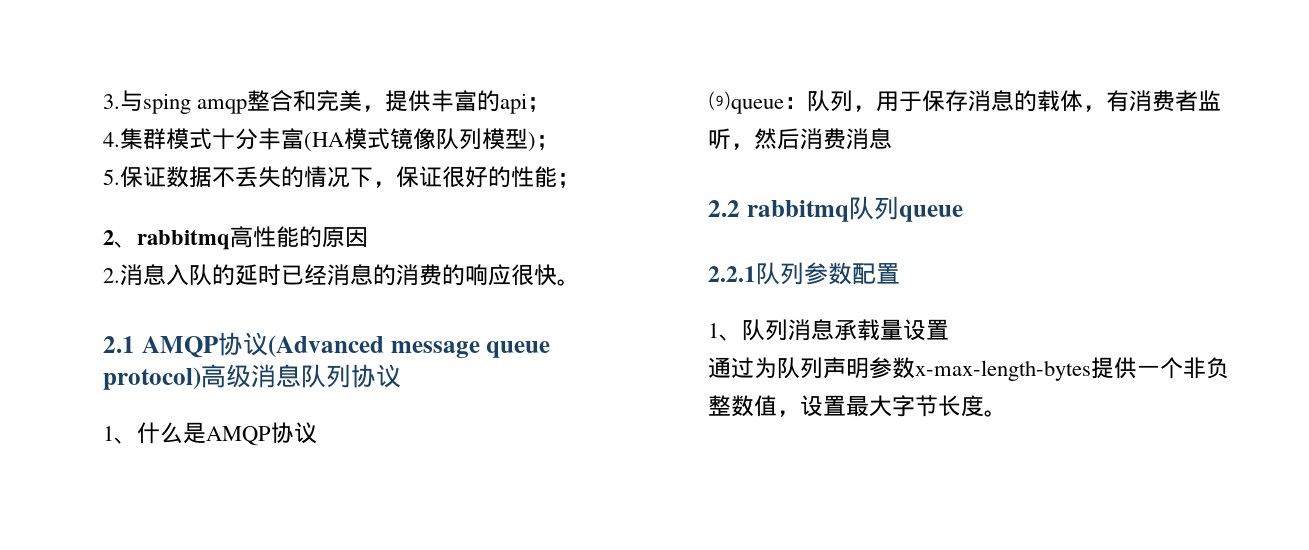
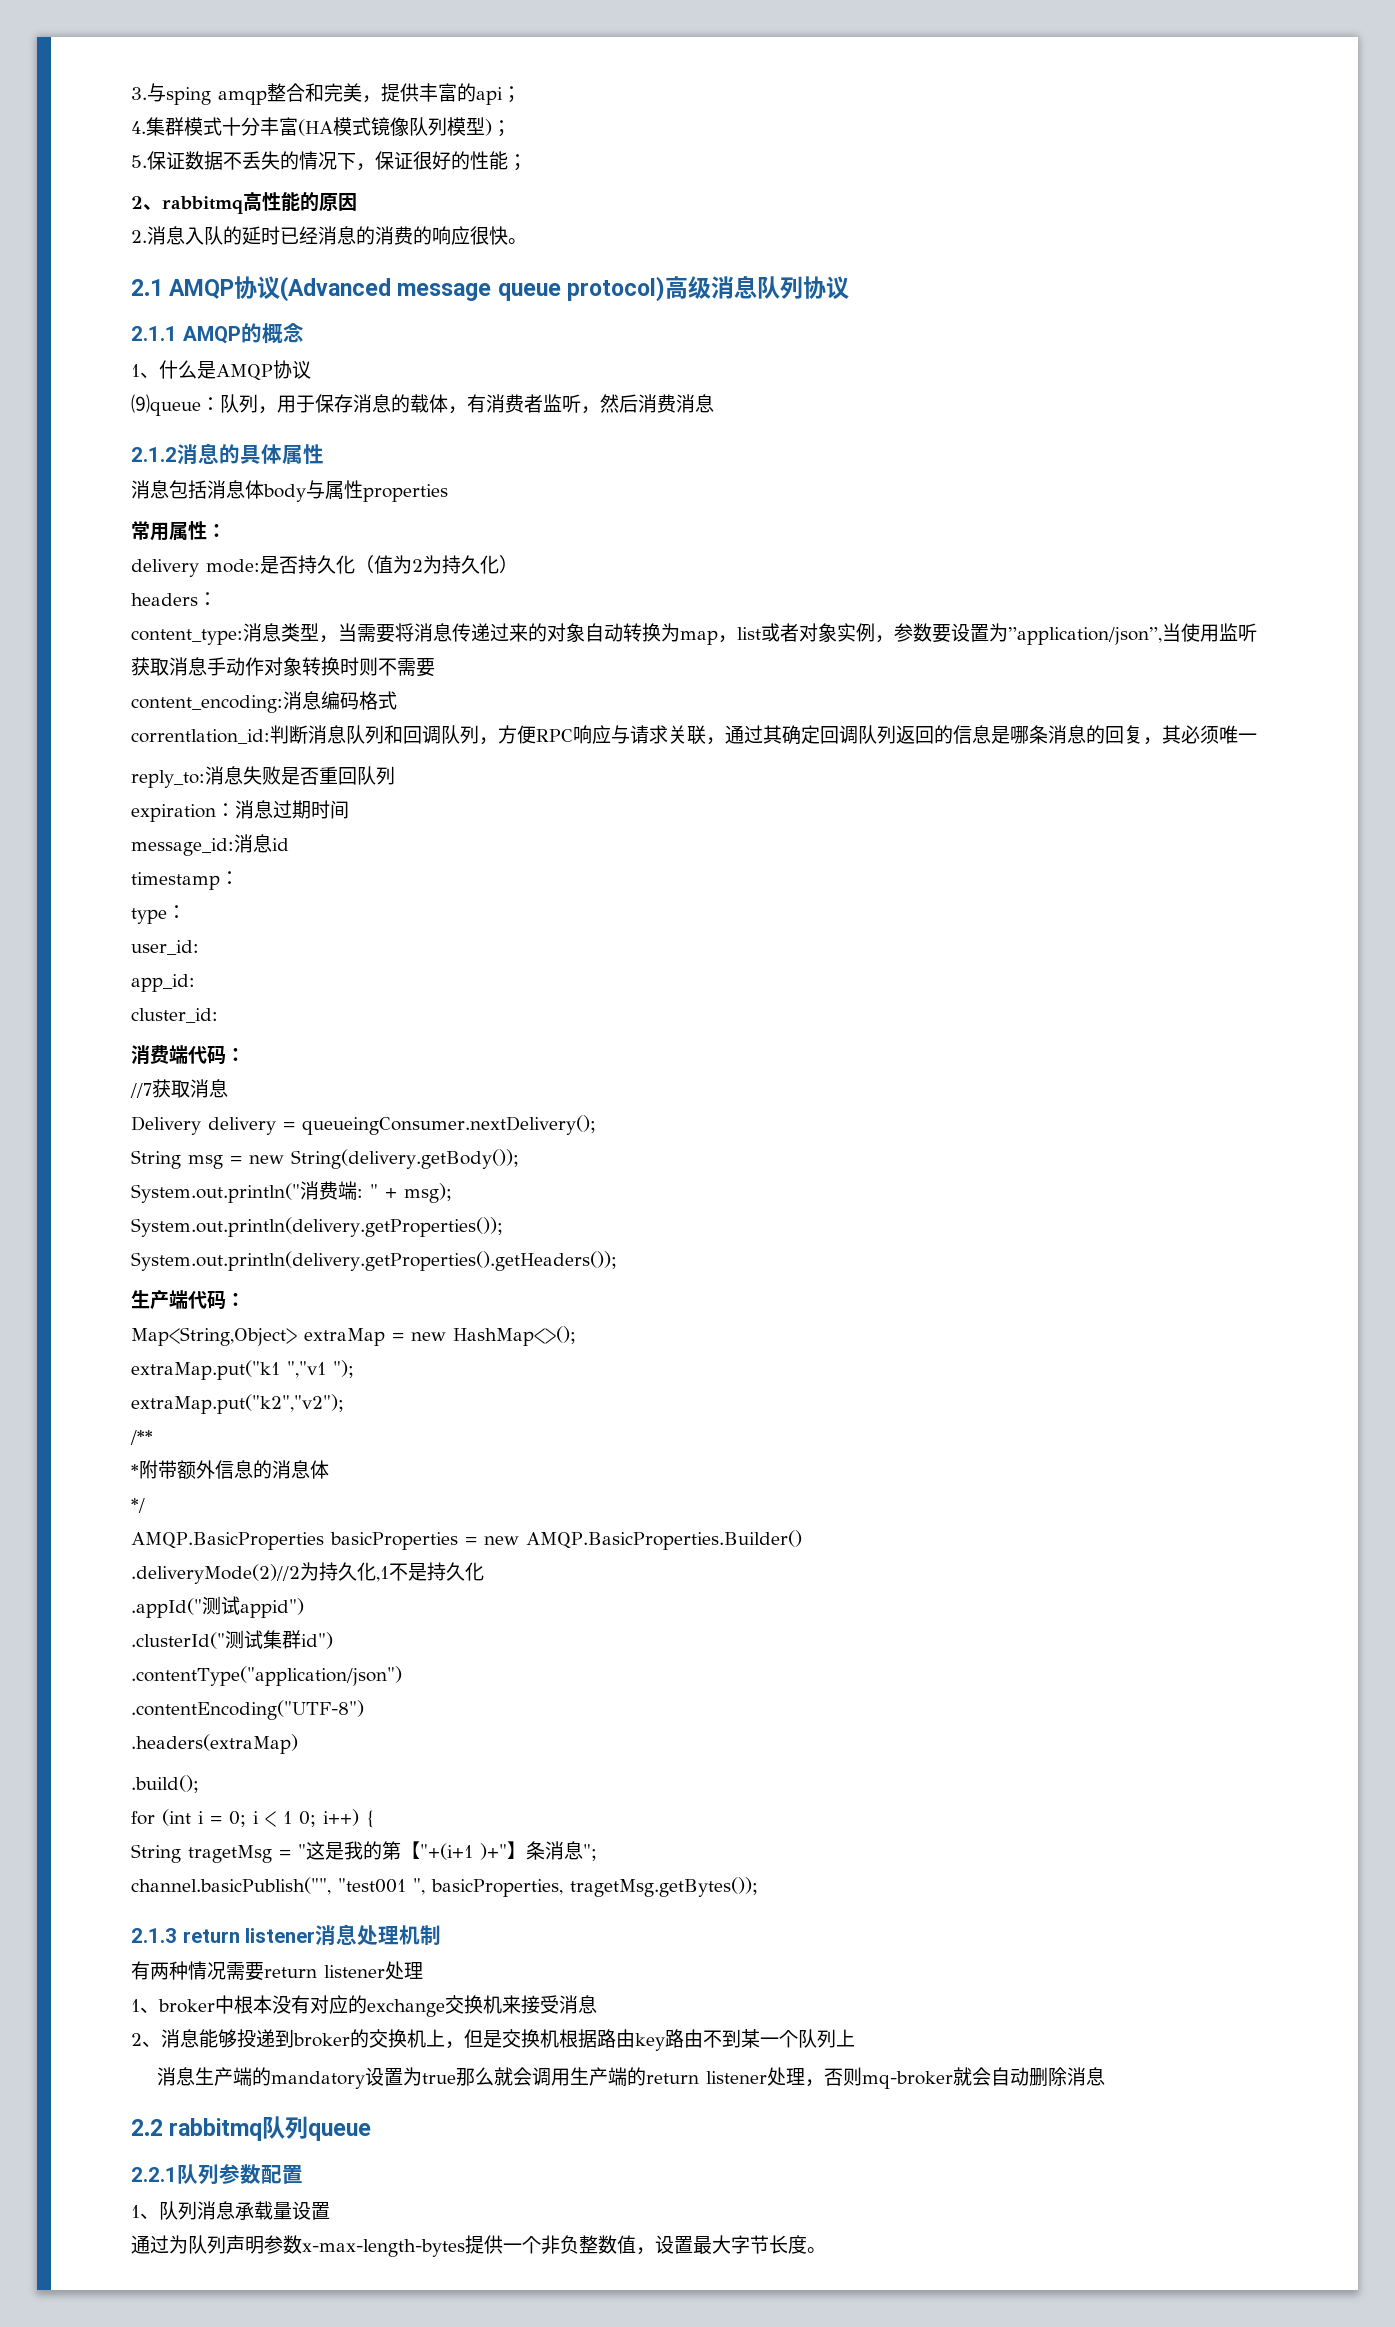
(401, 376) none -> [131,323,304,344] // 2.1.1 AMQP的概念
(892, 138) none -> [131,443,324,465] [131,480,448,502] [131,521,226,541] [131,555,518,577] [131,592,217,606] [131,623,1257,645] [131,657,435,677] [131,691,397,713] [131,725,1257,745] [131,766,395,788] [131,800,349,822] [131,834,289,856] [131,871,239,890] [131,905,186,924] [131,940,199,955] [131,974,195,992] [131,1008,218,1023] [131,1045,245,1065] [130,1079,228,1098] [131,1115,596,1135] [131,1149,519,1169] [131,1181,452,1203] [131,1217,503,1237] [131,1251,617,1271] [131,1290,245,1310] [131,1326,576,1346] [131,1360,354,1380] [131,1394,344,1414] [130,1430,153,1445] [131,1460,329,1479] [131,1498,145,1513] [131,1530,802,1550] [131,1562,484,1584] [131,1596,304,1618] [131,1630,333,1649] [131,1666,402,1686] [131,1700,364,1720] [131,1734,298,1754] [131,1775,199,1793] [131,1809,376,1828] [131,1841,597,1863] [131,1877,758,1897] [131,1924,442,1946] [131,1961,423,1981] [131,1995,597,2017] [131,2029,855,2051] [157,2067,1106,2089] // 2.1.2消息的具体属性 // 消息包括消息体body与属性properties // 常用属性： // delivery mode:是否持久化（值为2为持久化） // headers： // content_type:消息类型，当需要将消息传递过来的对象自动转换为map，list或者对象实例，参数要设置为”application/json”,当使用监听获取消息手动作对象转换时则不需要 // content_encoding:消息编码格式 // correntlation_id:判断消息队列和回调队列，方便RPC响应与请求关联，通过其确定回调队列返回的信息是哪条消息的回复，其必须唯一 // reply_to:消息失败是否重回队列 // expiration：消息过期时间 // message_id:消息id // timestamp： // type： // user_id: // app_id: // cluster_id: // 消费端代码： // //7获取消息 // Delivery delivery = queueingConsumer.nextDelivery(); // String msg = new String(delivery.getBody()); // System.out.println("消费端: " + msg); // System.out.println(delivery.getProperties()); // System.out.println(delivery.getProperties().getHeaders()); // 生产端代码： // Map<String,Object> extraMap = new HashMap<>(); // extraMap.put("k1 ","v1 "); // extraMap.put("k2","v2"); // /** // *附带额外信息的消息体 // */ // AMQP.BasicProperties basicProperties = new AMQP.BasicProperties.Builder() // .deliveryMode(2)//2为持久化,1不是持久化 // .appId("测试appid") // .clusterId("测试集群id") // .contentType("application/json") // .contentEncoding("UTF-8") // .headers(extraMap) // .build(); // for (int i = 0; i < 1 0; i++) { // String tragetMsg = "这是我的第【"+(i+1 )+"】条消息"; // channel.basicPublish("", "test001 ", basicProperties, tragetMsg.getBytes()); // 2.1.3 return listener消息处理机制 // 有两种情况需要return listener处理 // 1、broker中根本没有对应的exchange交换机来接受消息 // 2、消息能够投递到broker的交换机上，但是交换机根据路由key路由不到某一个队列上 // 消息生产端的mandatory设置为true那么就会调用生产端的return listener处理，否则mq-broker就会自动删除消息

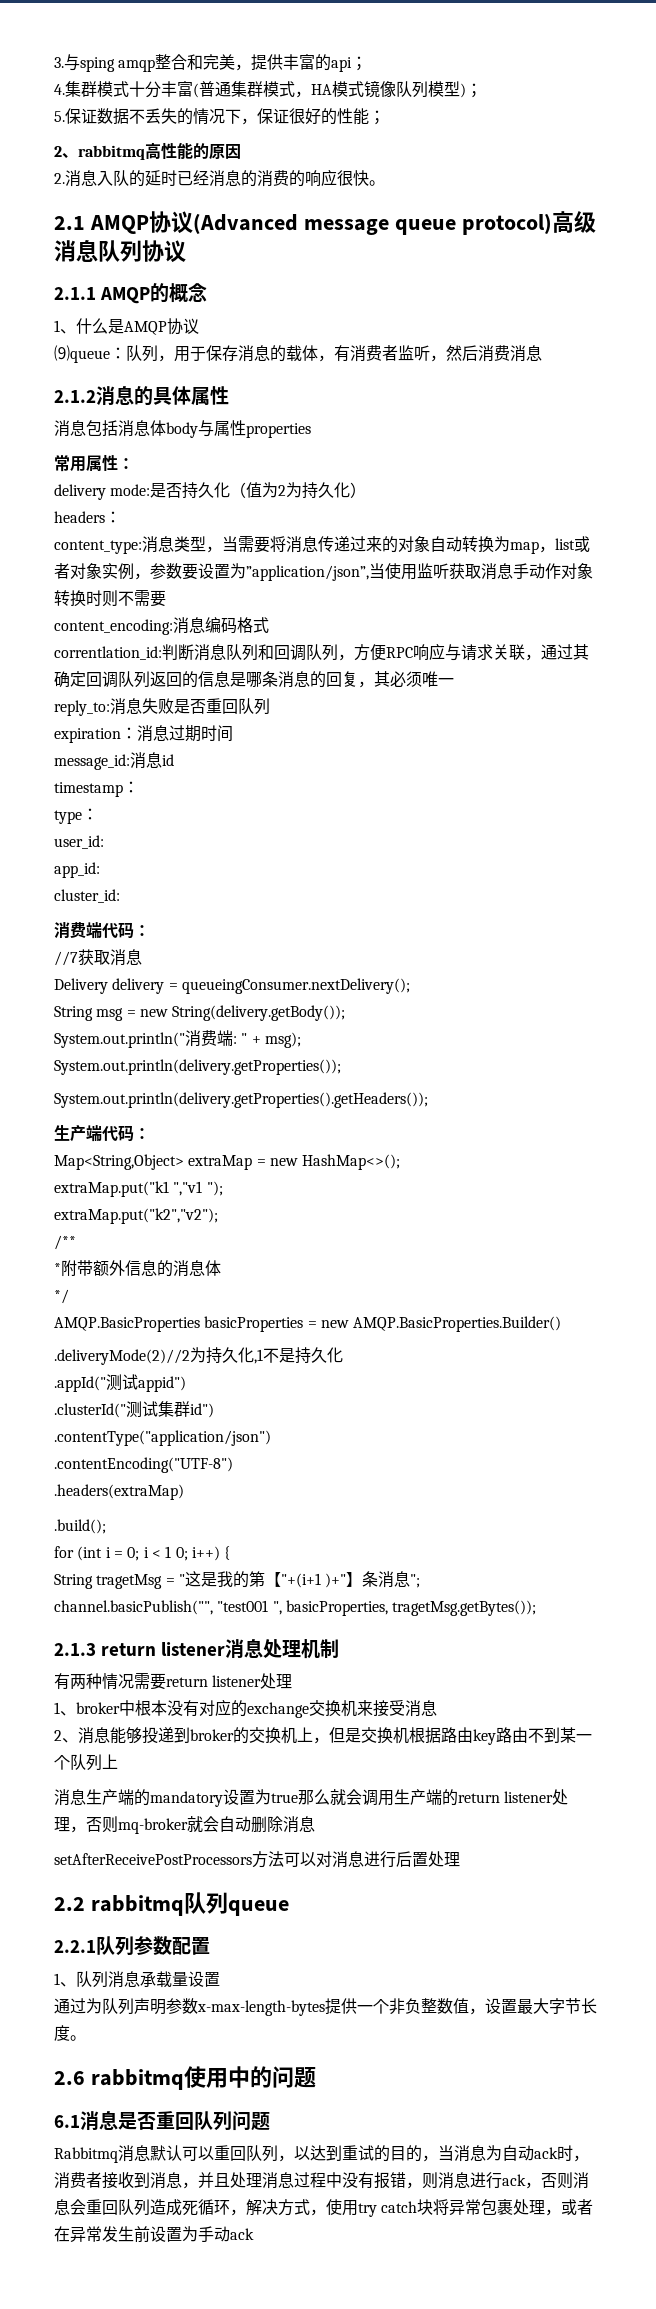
[298,119,333,136] (HA -> [193,81,332,98] (普通集群模式，HA
(1106, 2076) none -> [54,1851,460,1868] // setAfterReceivePostProcessors方法可以对消息进行后置处理
(826, 2250) none -> [54,2066,316,2090] [54,2110,270,2131] [54,2145,589,2163] [54,2172,589,2189] [54,2199,594,2217] [54,2226,254,2243] // 2.6 rabbitmq使用中的问题 // 6.1消息是否重回队列问题 // Rabbitmq消息默认可以重回队列，以达到重试的目的，当消息为自动ack时，消费者接收到消息，并且处理消息过程中没有报错，则消息进行ack，否则消息会重回队列造成死循环，解决方式，使用try catch块将异常包裹处理，或者在异常发生前设置为手动ack

